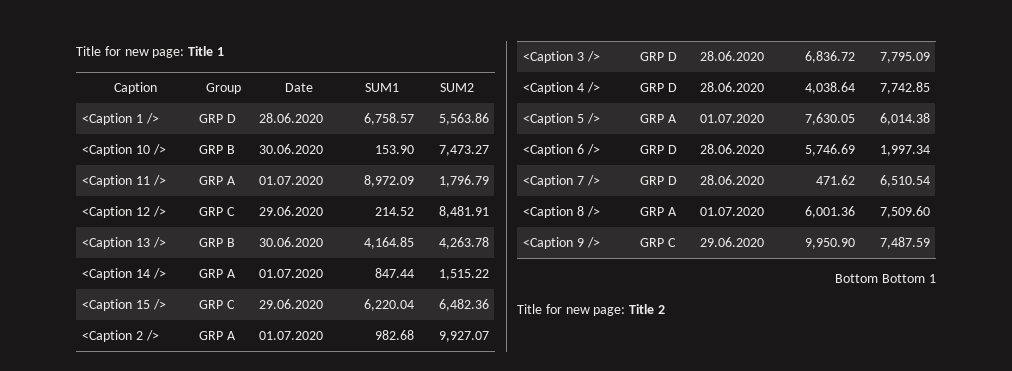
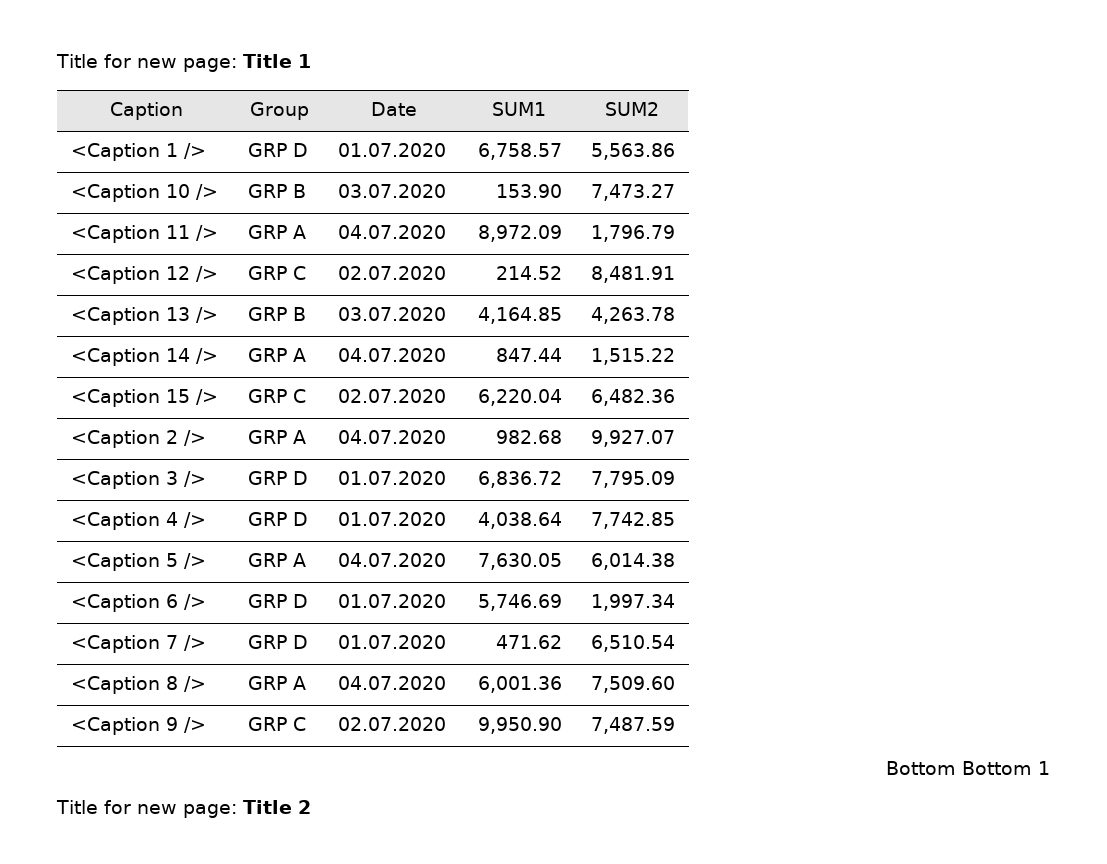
[258,113,323,123] 28.06.2020 -> [338,143,447,157] 01.07.2020
[258,144,323,154] 30.06.2020 -> [338,184,447,198] 03.07.2020
[258,176,323,185] 01.07.2020 -> [338,225,447,239] 04.07.2020
[258,206,323,216] 29.06.2020 -> [338,266,447,280] 02.07.2020
[258,237,323,247] 30.06.2020 -> [338,307,447,321] 03.07.2020
[258,269,323,278] 01.07.2020 -> [338,348,447,362] 04.07.2020
[258,299,323,309] 29.06.2020 -> [338,389,447,403] 02.07.2020
[258,331,323,340] 01.07.2020 -> [338,430,447,444] 04.07.2020
[699,51,764,61] 28.06.2020 -> [338,471,447,485] 01.07.2020
[699,82,764,92] 28.06.2020 -> [338,512,447,526] 01.07.2020
[699,114,764,123] 01.07.2020 -> [338,553,447,567] 04.07.2020
[699,144,764,154] 28.06.2020 -> [338,594,447,608] 01.07.2020
[699,175,764,185] 28.06.2020 -> [338,635,447,649] 01.07.2020
[699,207,764,216] 01.07.2020 -> [338,676,447,690] 04.07.2020
[699,237,764,247] 29.06.2020 -> [338,717,447,731] 02.07.2020

